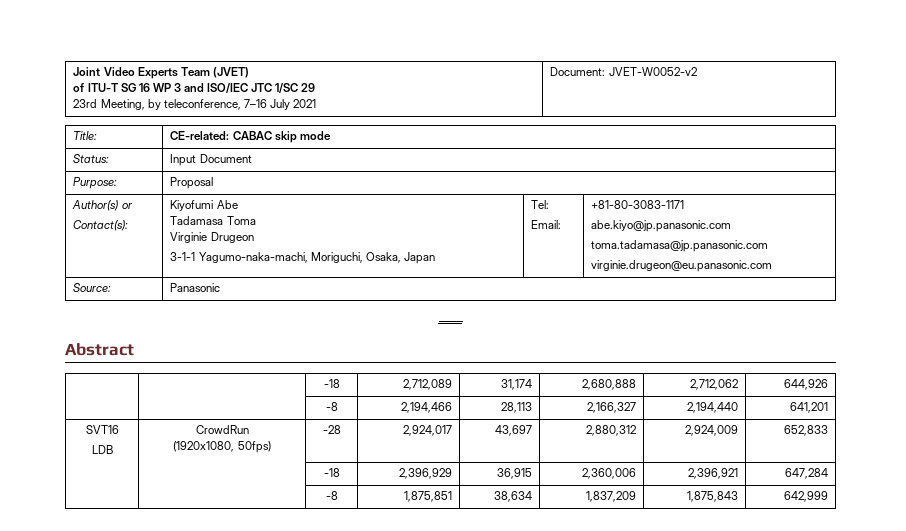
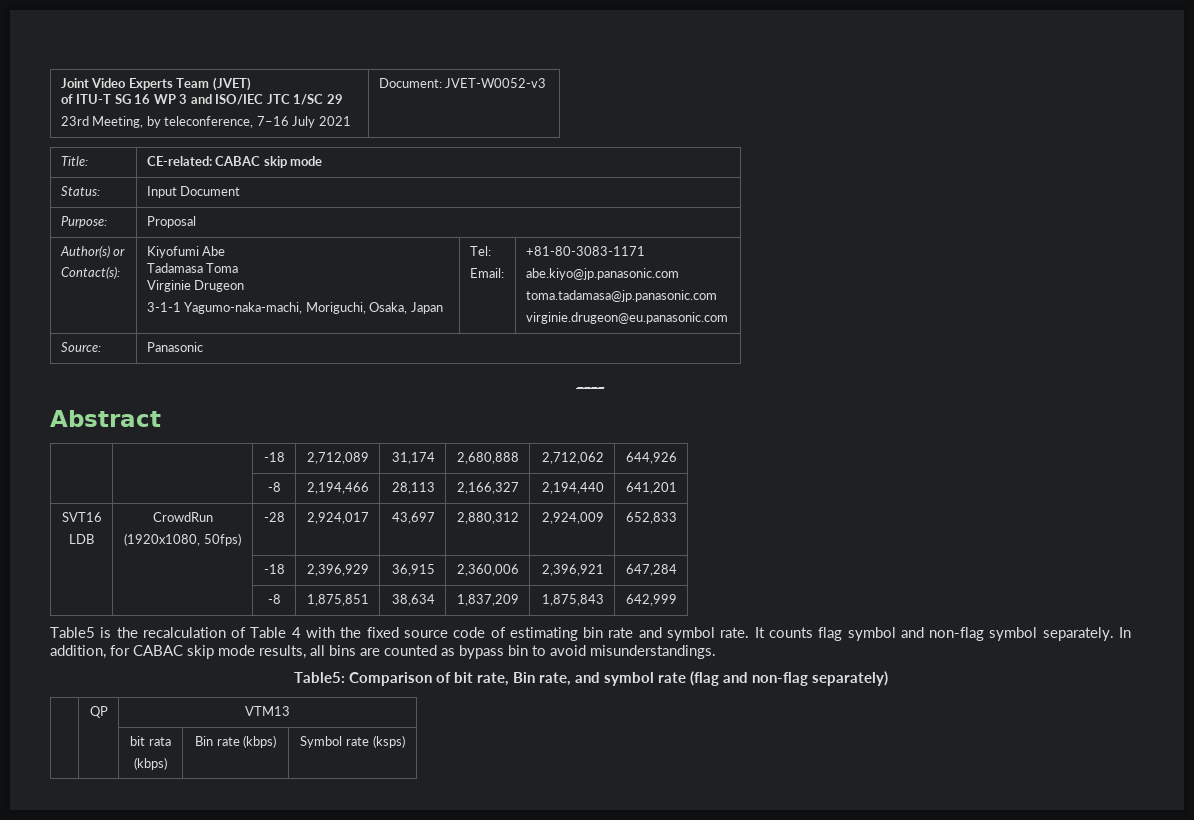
[608,67,697,76] JVET-W0052-v2 -> [445,78,547,88] JVET-W0052-v3
(828, 496) none -> [50,627,1132,641] [50,645,716,659] [293,671,888,686] [89,706,108,718] [245,706,290,716] [130,736,171,746] [134,757,167,770] [194,735,277,748] [300,735,405,748] // Table5 is the recalculation of Table 4 with the fixed source code of estimating bin rate and symbol rate. It counts flag symbol and non-flag symbol separately. In addition, for CABAC skip mode results, all bins are counted as bypass bin to avoid misunderstandings. // Table5: Comparison of bit rate, Bin rate, and symbol rate (flag and non-flag separately) // | QP | VTM13 // | | bit rata // (kbps) | Bin rate (kbps) | Symbol rate (ksps)

